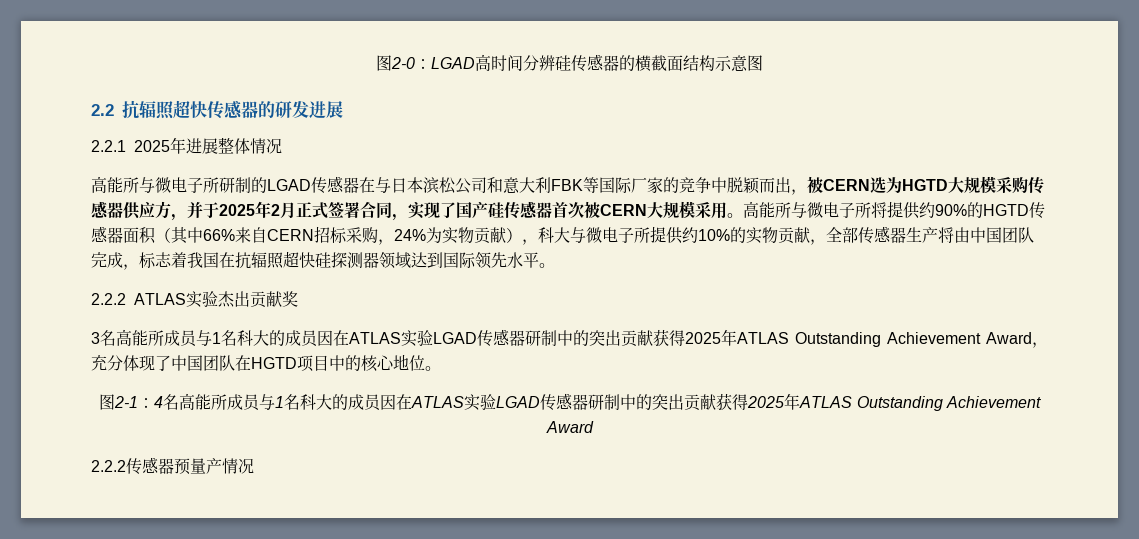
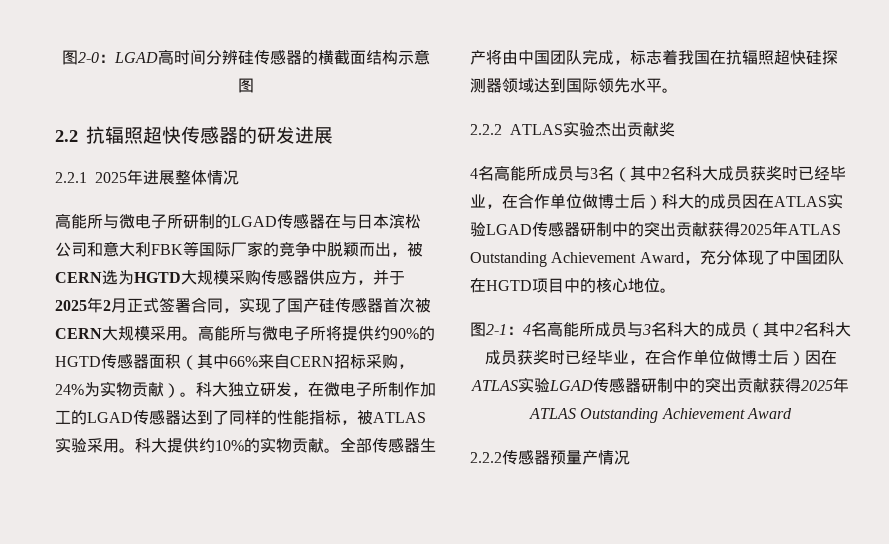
[522,227,650,245] ，科大与微电子所 -> [180,382,436,397] [55,409,426,425] [55,437,167,453] 。科大独立研发，在微电子所制作加工的LGAD传感器达到了同样的性能指标，被ATLAS实验采用。科大
[810,239,826,245] ， -> [324,448,340,453] 。
[91,329,237,347] 3名高能所成员与1名 -> [470,165,846,182] [470,193,662,210] 4名高能所成员与3名（其中2名科大成员获奖时已经毕业，在合作单位做博士后）
[275,394,382,411] 1名科大的成员 -> [642,322,851,338] [484,349,805,366] 3名科大的成员（其中2名科大成员获奖时已经毕业，在合作单位做博士后）

